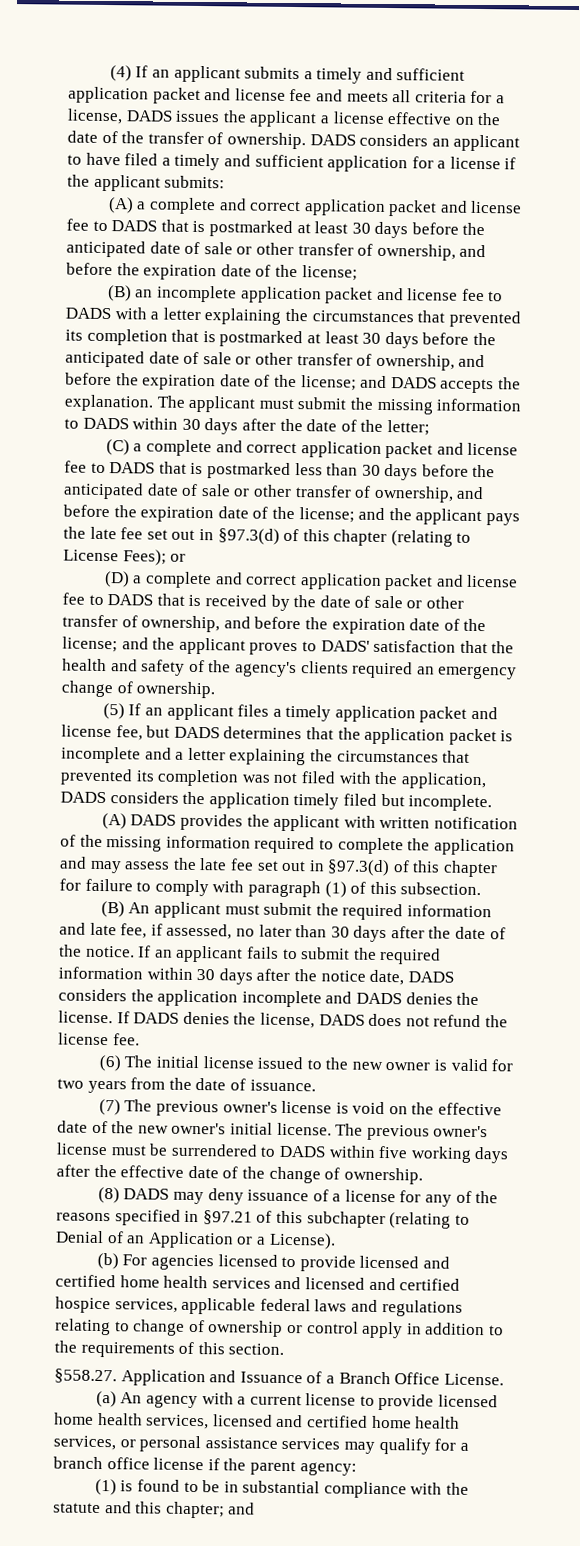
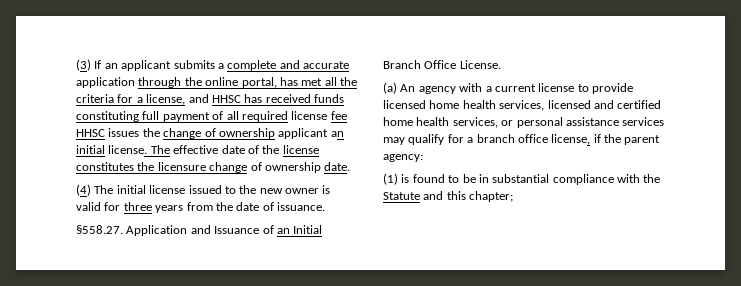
[109,65,132,82] (4) -> [76,59,91,71] (3)
[316,67,466,84] [68,86,505,105] [67,108,502,128] [67,130,521,152] [67,152,517,173] [67,174,226,192] [107,197,523,217] [66,218,486,239] [66,240,487,261] [66,262,358,281] [107,285,504,304] [65,307,521,328] [65,328,496,349] [65,350,486,371] [65,372,521,394] [64,394,522,415] [64,417,430,436] [105,439,519,459] [64,460,496,481] [63,482,485,503] [63,504,520,526] [63,526,472,547] [63,549,187,566] [103,571,519,591] [62,592,465,611] [62,614,487,635] [62,636,515,656] [62,658,518,680] [61,680,216,699] [102,703,499,723] [61,724,514,746] [61,746,471,766] [60,768,487,790] [60,791,493,812] [101,812,518,832] [60,834,515,856] [59,856,499,878] [59,878,482,898] [100,900,492,921] [59,922,506,943] [59,944,442,965] [58,966,454,986] [58,988,480,1008] [58,1010,508,1029] [58,1032,140,1046] [98,1054,121,1072] timely and sufficient application packet and license fee and meets all criteria for a license, DADS issues the applicant a license effective on the date of the transfer of ownership. DADS considers an applicant to have filed a timely and sufficient application for a license if the applicant submits: // (A) a complete and correct application packet and license fee to DADS that is postmarked at least 30 days before the anticipated date of sale or other transfer of ownership, and before the expiration date of the license; // (B) an incomplete application packet and license fee to DADS with a letter explaining the circumstances that prevented its completion that is postmarked at least 30 days before the anticipated date of sale or other transfer of ownership, and before the expiration date of the license; and DADS accepts the explanation. The applicant must submit the missing information to DADS within 30 days after the date of the letter; // (C) a complete and correct application packet and license fee to DADS that is postmarked less than 30 days before the anticipated date of sale or other transfer of ownership, and before the expiration date of the license; and the applicant pays the late fee set out in §97.3(d) of this chapter (relating to License Fees); or // (D) a complete and correct application packet and license fee to DADS that is received by the date of sale or other transfer of ownership, and before the expiration date of the license; and the applicant proves to DADS' satisfaction that the health and safety of the agency's clients required an emergency change of ownership. // (5) If an applicant files a timely application packet and license fee, but DADS determines that the application packet is incomplete and a letter explaining the circumstances that prevented its completion was not filed with the application, DADS considers the application timely filed but incomplete. // (A) DADS provides the applicant with written notification of the missing information required to complete the application and may assess the late fee set out in §97.3(d) of this chapter for failure to comply with paragraph (1) of this subsection. // (B) An applicant must submit the required information and late fee, if assessed, no later than 30 days after the date of the notice. If an applicant fails to submit the required information within 30 days after the notice date, DADS considers the application incomplete and DADS denies the license. If DADS denies the license, DADS does not refund the license fee. // (6) -> [227,60,349,71] [76,77,357,88] [76,94,344,105] [76,111,347,122] [76,128,344,139] [76,145,319,154] [76,162,351,173] [76,184,91,196] complete and accurate application through the online portal, has met all the criteria for a license, and HHSC has received funds constituting full payment of all required license fee HHSC issues the change of ownership applicant an initial license. The effective date of the license constitutes the licensure change of ownership date. // (4)
[57,1078,84,1089] two -> [123,202,152,211] three
[98,1098,503,1117] [57,1120,489,1141] [56,1142,510,1164] [56,1164,423,1185] [97,1186,499,1207] [56,1209,470,1229] [55,1230,336,1250] [96,1252,450,1272] [55,1274,461,1291] [55,1296,463,1317] [55,1318,504,1339] [54,1340,285,1358] // (7) The previous owner's license is void on the effective date of the new owner's initial license. The previous owner's license must be surrendered to DADS within five working days after the effective date of the change of ownership. // (8) DADS may deny issuance of a license for any of the reasons specified in §97.21 of this subchapter (relating to Denial of an Application or a License). // (b) For agencies licensed to provide licensed and certified home health services and licensed and certified hospice services, applicable federal laws and regulations relating to change of ownership or control apply in addition to the requirements of this section. -> (325, 206) none
[325,1375,335,1384] a -> [276,225,323,234] an Initial
[153,1457,205,1471] license -> [551,134,591,145] license,
[53,1502,101,1514] statute -> [383,192,420,200] Statute
[228,1502,256,1515] and -> (514, 196) none

